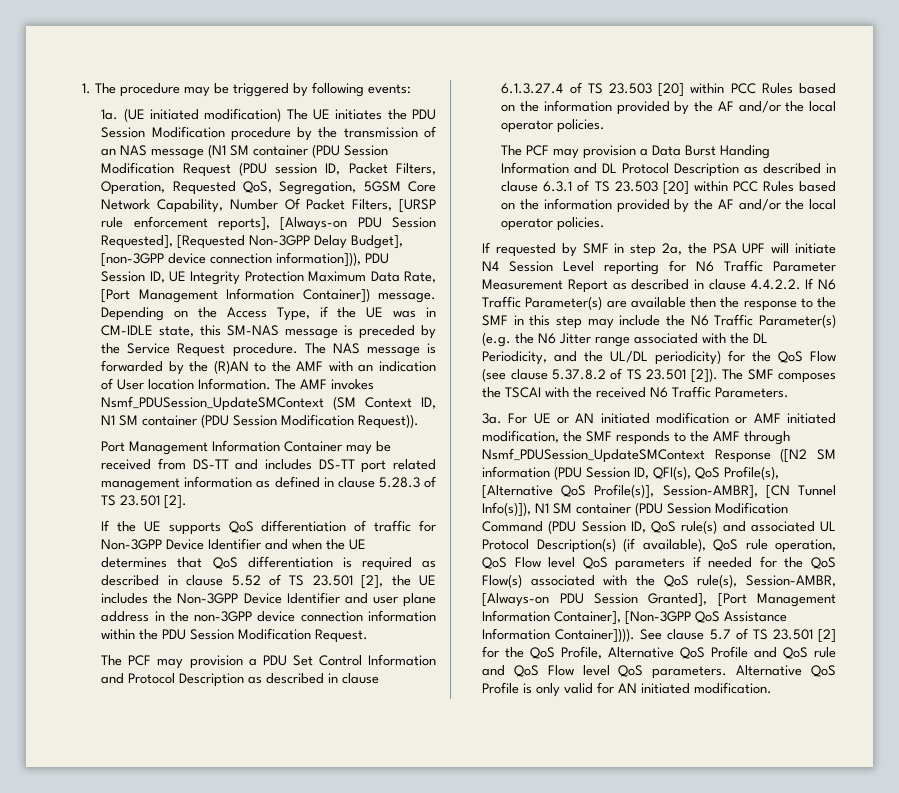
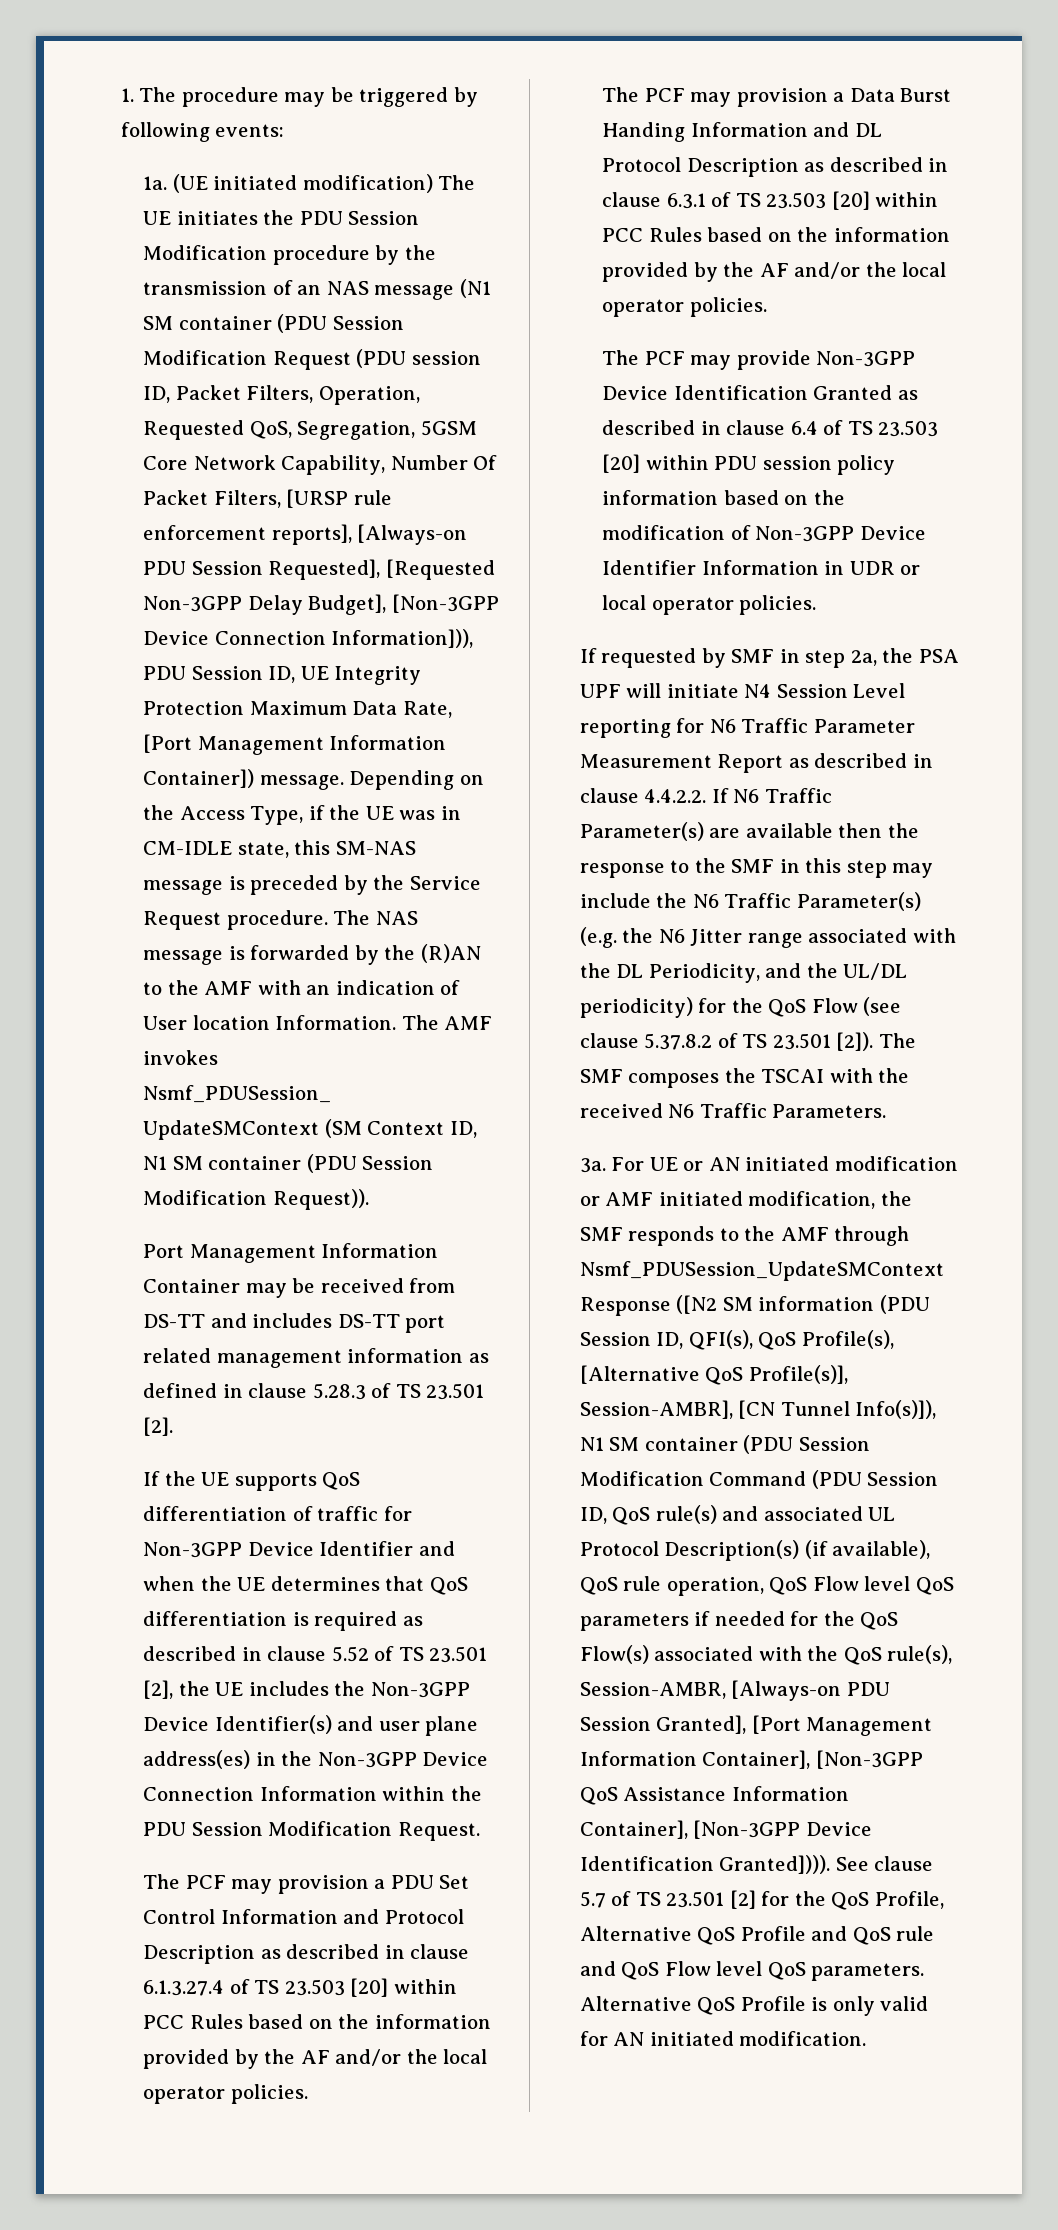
[101,252,362,267] [non-3GPP device connection information])), -> [391,594,499,613] [143,629,474,648] [Non-3GPP Device Connection Information])),
[286,592,340,604] Identifier -> [214,1715,332,1734] Identifier(s)
[101,611,150,622] address -> [143,1750,251,1769] address(es)
[194,610,436,622] non-3GPP device connection information -> [317,1752,489,1768] [143,1786,377,1801] Non-3GPP Device Connection Information
(606, 224) none -> [602,350,916,370] [602,385,918,400] [602,420,939,437] [602,454,896,475] [602,490,845,505] [602,525,926,542] [602,560,921,575] [602,595,817,615] // The PCF may provide Non-3GPP Device Identification Granted as described in clause 6.4 of TS 23.503 [20] within PDU session policy information based on the modification of Non-3GPP Device Identifier Information in UDR or local operator policies.
[555,628,636,643] Container]))). -> [579,1820,872,1839] [579,1855,831,1874] Container], [Non-3GPP Device Identification Granted]))).

